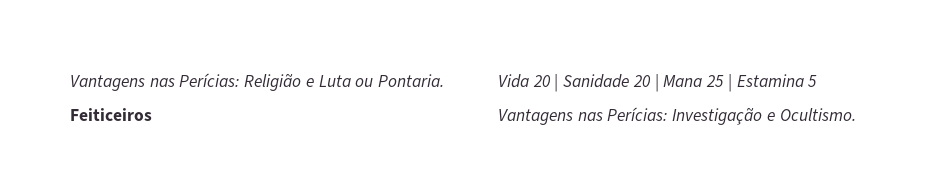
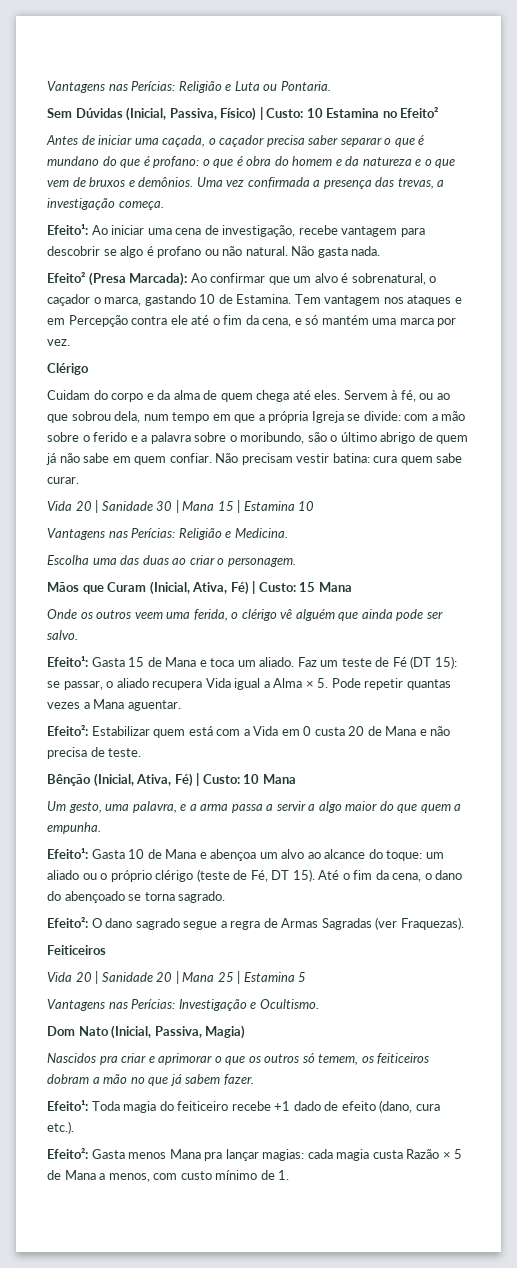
(445, 80) none -> [47,107,439,121] [46,135,425,147] [47,156,456,168] [47,177,445,189] [47,198,164,210] [47,224,425,237] [47,246,381,258] [47,272,437,286] [47,294,462,306] [47,315,457,327] [47,339,70,346] [47,363,89,375] [47,390,450,402] [47,411,466,423] [47,432,469,444] [46,453,463,465] [47,477,79,484] [47,500,315,513] [47,528,288,540] [47,555,296,567] [47,581,352,595] [47,609,443,621] [47,630,78,640] [47,656,457,669] [47,678,451,690] [47,699,181,711] [47,725,451,738] [47,747,142,759] [47,773,296,787] [47,801,462,813] [47,822,101,834] [47,848,444,861] [47,869,463,882] [47,891,226,903] [47,917,464,930] // Sem Dúvidas (Inicial, Passiva, Físico) | Custo: 10 Estamina no Efeito² // Antes de iniciar uma caçada, o caçador precisa saber separar o que é mundano do que é profano: o que é obra do homem e da natureza e o que vem de bruxos e demônios. Uma vez confirmada a presença das trevas, a investigação começa. // Efeito¹: Ao iniciar uma cena de investigação, recebe vantagem para descobrir se algo é profano ou não natural. Não gasta nada. // Efeito² (Presa Marcada): Ao confirmar que um alvo é sobrenatural, o caçador o marca, gastando 10 de Estamina. Tem vantagem nos ataques e em Percepção contra ele até o fim da cena, e só mantém uma marca por vez. // Clérigo // Cuidam do corpo e da alma de quem chega até eles. Servem à fé, ou ao que sobrou dela, num tempo em que a própria Igreja se divide: com a mão sobre o ferido e a palavra sobre o moribundo, são o último abrigo de quem já não sabe em quem confiar. Não precisam vestir batina: cura quem sabe curar. // Vida 20 | Sanidade 30 | Mana 15 | Estamina 10 // Vantagens nas Perícias: Religião e Medicina. // Escolha uma das duas ao criar o personagem. // Mãos que Curam (Inicial, Ativa, Fé) | Custo: 15 Mana // Onde os outros veem uma ferida, o clérigo vê alguém que ainda pode ser salvo. // Efeito¹: Gasta 15 de Mana e toca um aliado. Faz um teste de Fé (DT 15): se passar, o aliado recupera Vida igual a Alma × 5. Pode repetir quantas vezes a Mana aguentar. // Efeito²: Estabilizar quem está com a Vida em 0 custa 20 de Mana e não precisa de teste. // Bênção (Inicial, Ativa, Fé) | Custo: 10 Mana // Um gesto, uma palavra, e a arma passa a servir a algo maior do que quem a empunha. // Efeito¹: Gasta 10 de Mana e abençoa um alvo ao alcance do toque: um aliado ou o próprio clérigo (teste de Fé, DT 15). Até o fim da cena, o dano do abençoado se torna sagrado. // Efeito²: O dano sagrado segue a regra de Armas Sagradas (ver Fraquezas).
(856, 114) none -> [47,1025,246,1039] [47,1053,430,1065] [47,1074,254,1086] [47,1100,440,1113] [47,1121,74,1134] [47,1148,463,1161] [47,1170,290,1182] // Dom Nato (Inicial, Passiva, Magia) // Nascidos pra criar e aprimorar o que os outros só temem, os feiticeiros dobram a mão no que já sabem fazer. // Efeito¹: Toda magia do feiticeiro recebe +1 dado de efeito (dano, cura etc.). // Efeito²: Gasta menos Mana pra lançar magias: cada magia custa Razão × 5 de Mana a menos, com custo mínimo de 1.

